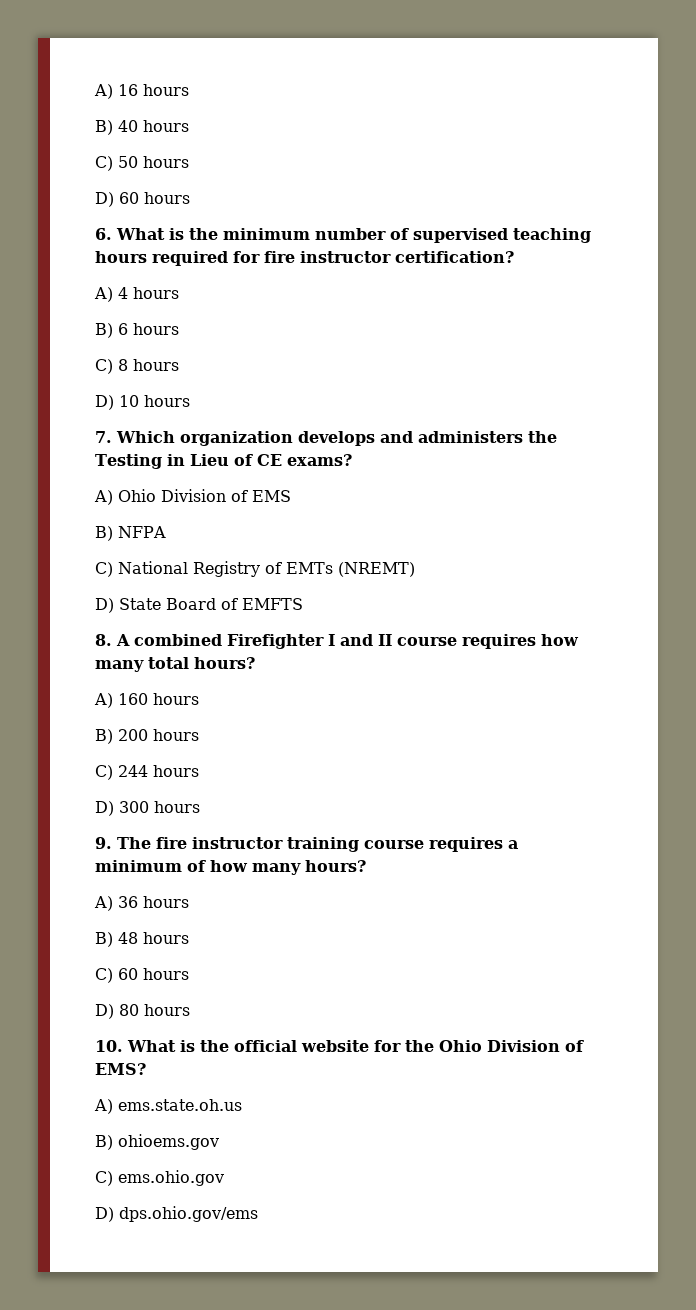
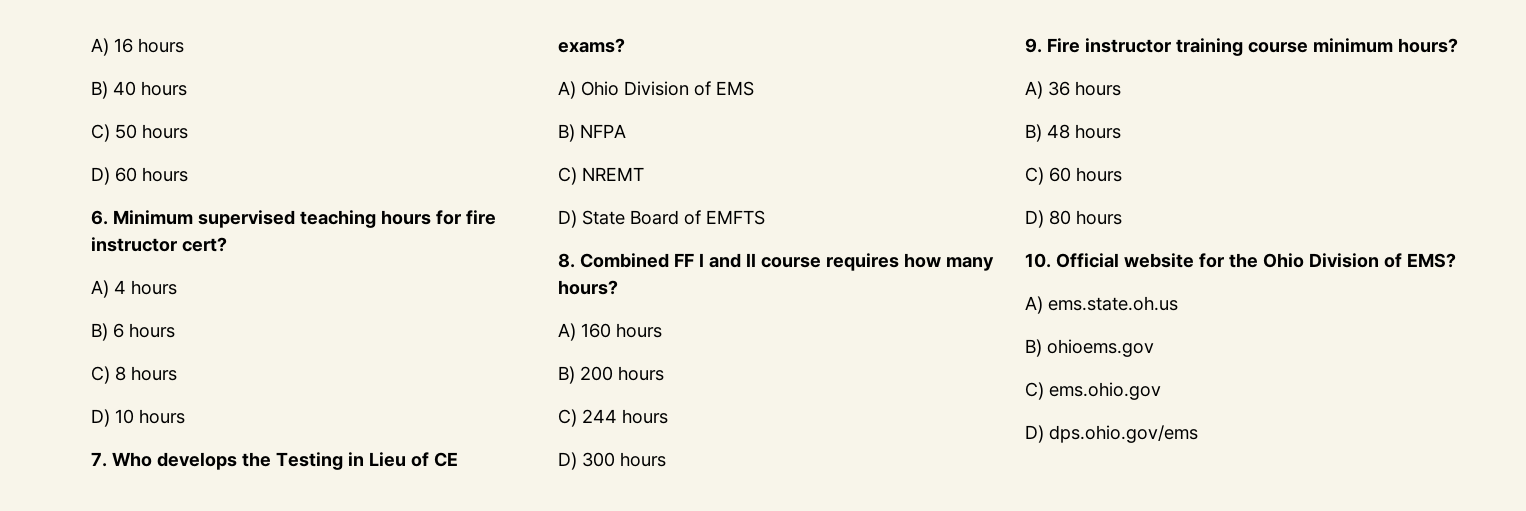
[116,228,409,240] What is the minimum number of -> [113,210,193,225] Minimum
[152,251,228,266] required -> (431, 217) none
[395,251,514,263] certification? -> [182,237,227,252] cert?
[116,431,523,446] Which organization develops and administers -> [112,452,237,470] Who develops
[118,561,415,577] National Registry of EMTs (NREMT) -> [582,167,644,181] NREMT
[116,634,324,649] A combined Firefighter -> [580,253,694,268] Combined FF
[148,657,189,669] total -> (994, 264) none
[117,837,187,849] The fire -> [1047,38,1080,53] Fire
[429,837,518,852] [95,860,301,875] requires a minimum of how many -> [1313,38,1393,53] minimum
[127,1040,297,1052] What is the official -> [1056,253,1119,268] Official

